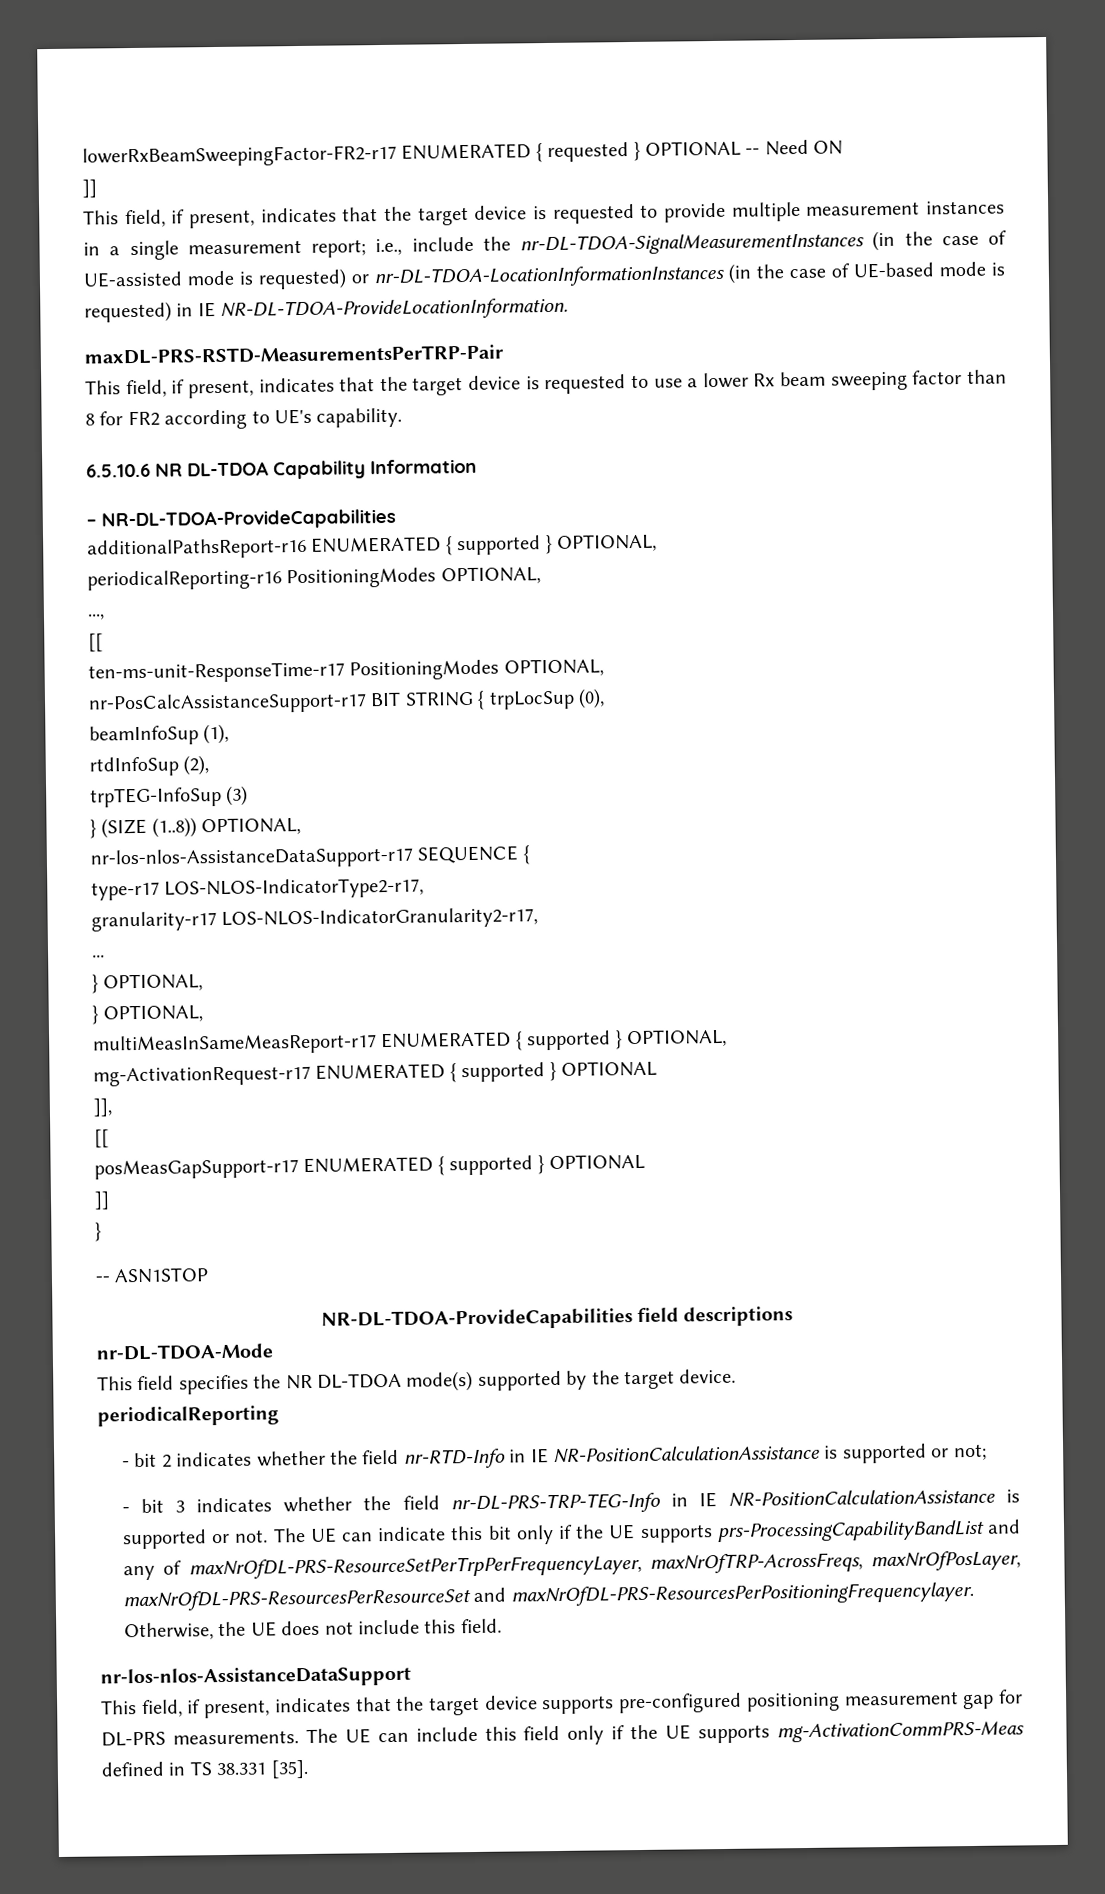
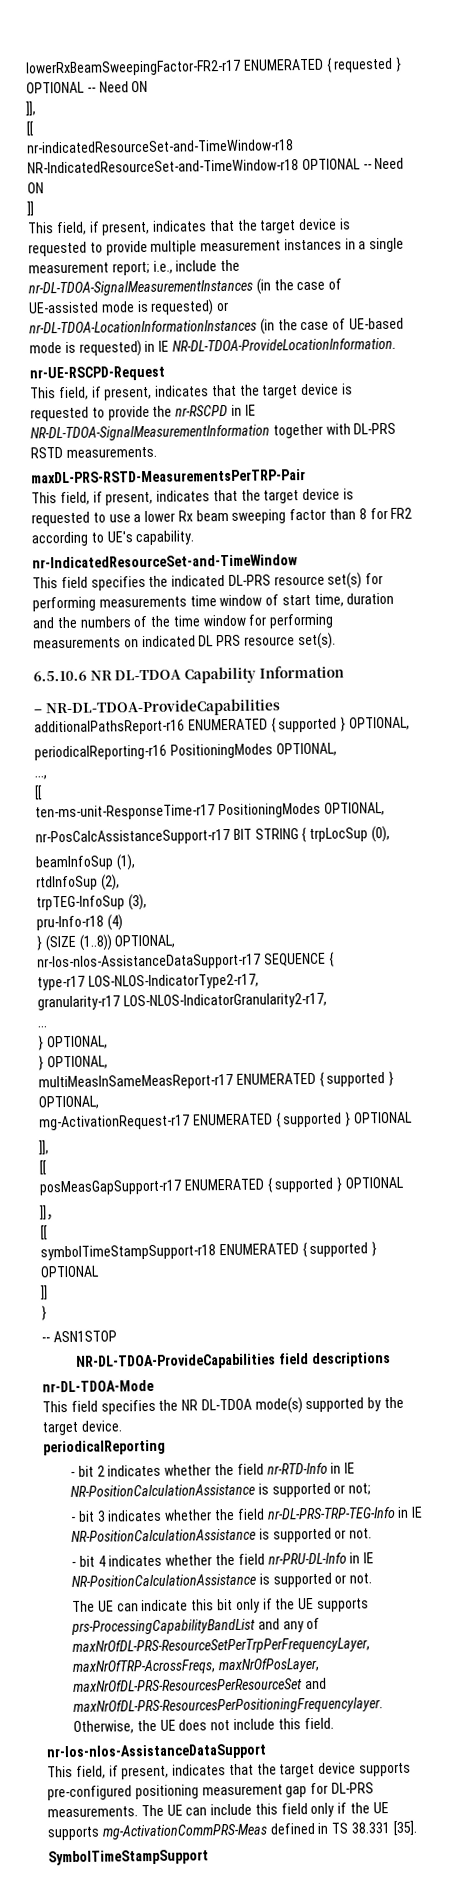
(844, 147) none -> [25,101,36,117] [26,121,34,137] [26,139,294,154] [27,157,405,174] [27,182,44,194] // ]], // [[ // nr-indicatedResourceSet-and-TimeWindow-r18 NR-IndicatedResourceSet-and-TimeWindow-r18 OPTIONAL -- Need ON
(569, 309) none -> [29,365,165,382] [30,383,354,401] [30,404,256,422] [30,422,397,442] [30,446,157,459] // nr-UE-RSCPD-Request // This field, if present, indicates that the target device is requested to provide the nr-RSCPD in IE NR-DL-TDOA-SignalMeasurementInformation together with DL-PRS RSTD measurements.
(403, 417) none -> [32,554,298,569] [32,572,384,591] [32,592,395,612] [32,613,335,629] [33,632,336,650] // nr-IndicatedResourceSet-and-TimeWindow // This field specifies the indicated DL-PRS resource set(s) for performing measurements time window of start time, duration and the numbers of the time window for performing measurements on indicated DL PRS resource set(s).
[226,785,249,806] (3) -> [127,894,147,911] [36,914,123,931] (3), // pru-Info-r18 (4)
(645, 1162) none -> [39,1205,61,1221] [40,1225,48,1241] [40,1241,378,1261] [40,1265,99,1278] // ]]， // [[ // symbolTimeStampSupport-r18 ENUMERATED { supported } OPTIONAL
(269, 1536) none -> [71,1552,375,1567] [71,1572,373,1588] // - bit 4 indicates whether the field nr-PRU-DL-Info in IE NR-PositionCalculationAssistance is supported or not. //
(308, 1769) none -> [48,1849,209,1866] // SymbolTimeStampSupport

